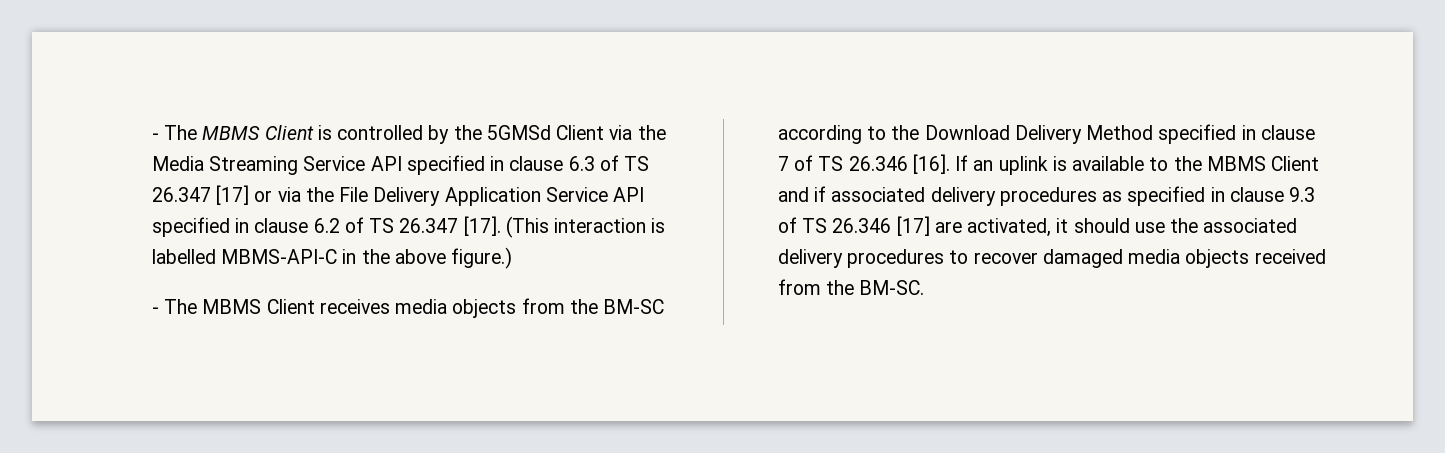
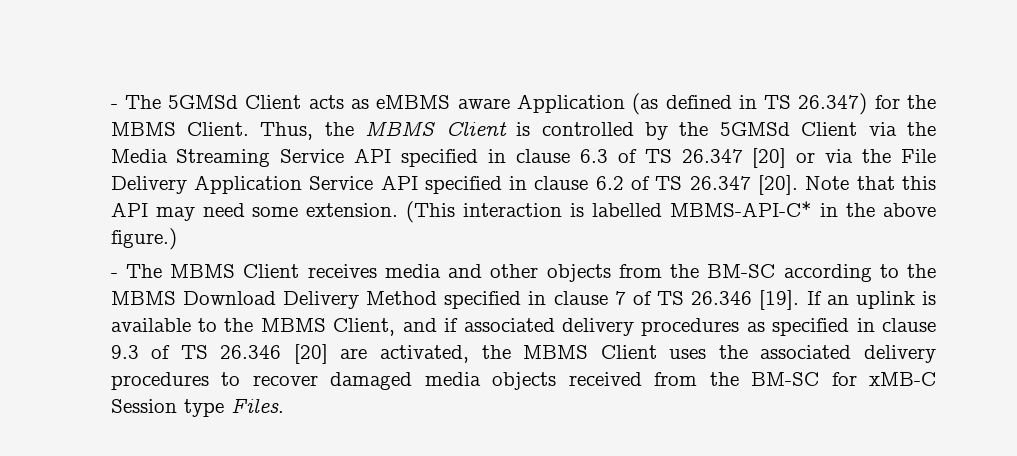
[151,125,197,140] - The -> [110,93,936,115] [110,122,354,140] - The 5GMSd Client acts as eMBMS aware Application (as defined in TS 26.347) for the MBMS Client. Thus, the
[215,185,249,205] [17] -> [752,148,787,168] [20]
[463,216,501,236] [17]. -> [758,175,937,195] [110,202,399,221] [20]. Note that this API may need some extension.
[220,249,337,264] MBMS-API-C -> [670,201,813,217] MBMS-API-C*
(448, 306) none -> [448,264,539,278] and other
(920, 132) none -> [110,291,176,305] MBMS
[912,154,950,174] [16]. -> [759,290,800,310] [19].
[1271,156,1320,171] Client -> [333,318,396,336] Client,
[896,216,930,236] [17] -> [293,344,328,364] [20]
[1056,218,1165,233] it should use -> [481,345,707,359] the MBMS Client uses
[859,280,925,295] BM-SC. -> [751,372,937,386] [110,398,284,417] BM-SC for xMB-C Session type Files.

